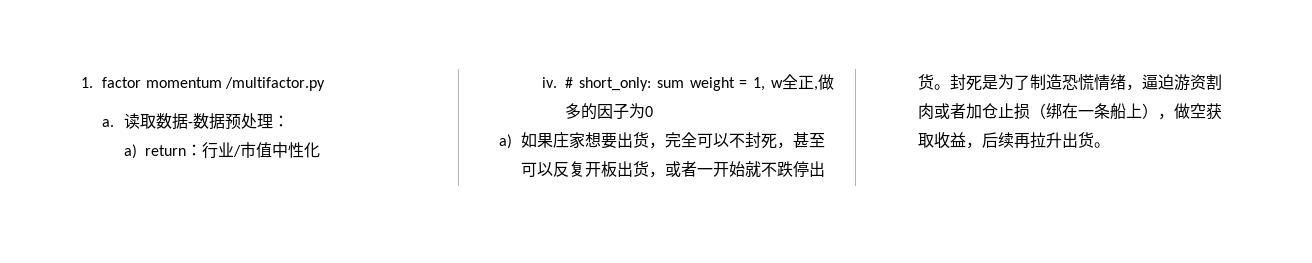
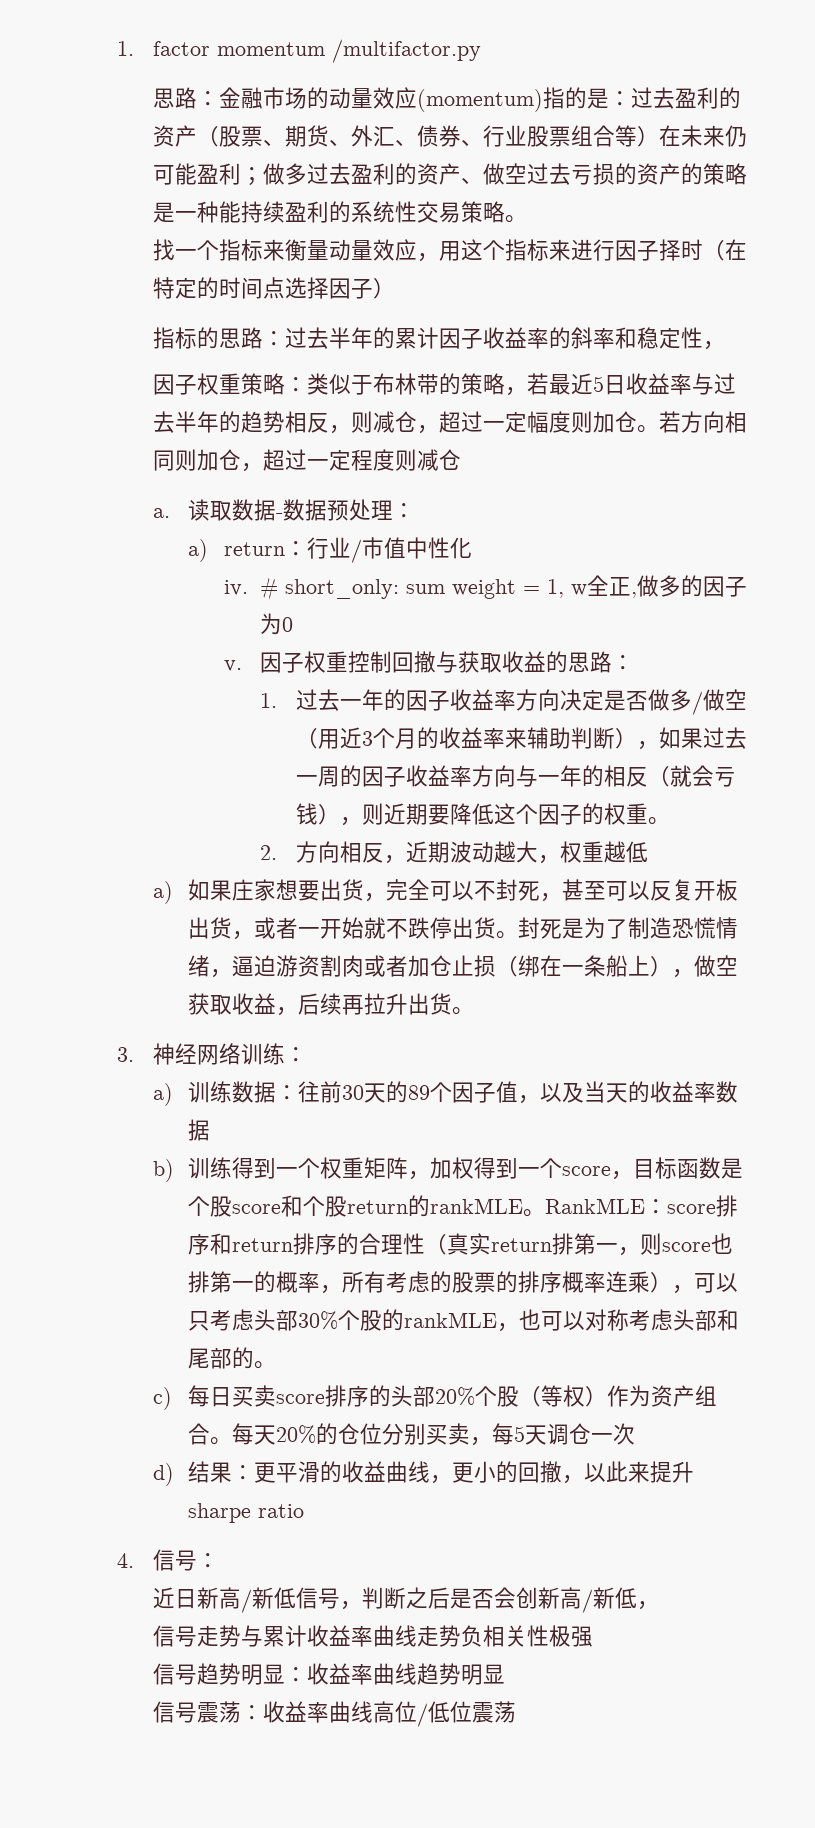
(326, 84) none -> [152,87,741,112] [152,125,747,147] [152,163,747,186] [152,201,527,223] [152,239,747,262] [152,277,395,299] [152,327,725,350] [152,373,736,396] [152,411,747,434] [152,449,461,472] // 思路：金融市场的动量效应(momentum)指的是：过去盈利的资产（股票、期货、外汇、债券、行业股票组合等）在未来仍可能盈利；做多过去盈利的资产、做空过去亏损的资产的策略是一种能持续盈利的系统性交易策略。 // 找一个指标来衡量动量效应，用这个指标来进行因子择时（在特定的时间点选择因子） // 指标的思路：过去半年的累计因子收益率的斜率和稳定性， // 因子权重策略：类似于布林带的策略，若最近5日收益率与过去半年的趋势相反，则减仓，超过一定幅度则加仓。若方向相同则加仓，超过一定程度则减仓
(654, 111) none -> [224,651,634,673] [259,689,747,715] [295,727,747,750] [295,765,736,787] [295,803,670,826] [259,841,648,864] // v.因子权重控制回撤与获取收益的思路： // 1.过去一年的因子收益率方向决定是否做多/做空（用近3个月的收益率来辅助判断），如果过去一周的因子收益率方向与一年的相反（就会亏钱），则近期要降低这个因子的权重。 // 2.方向相反，近期波动越大，权重越低
(1110, 145) none -> [117,1043,307,1065] [152,1081,739,1106] [188,1119,211,1141] [152,1157,744,1182] [188,1195,739,1217] [188,1233,734,1256] [188,1271,739,1294] [188,1309,740,1332] [188,1347,277,1369] [152,1385,718,1410] [188,1423,636,1446] [152,1461,695,1486] [188,1503,305,1523] [117,1549,219,1571] [152,1587,659,1613] [152,1625,593,1647] [152,1663,505,1685] [152,1701,516,1727] // 3.神经网络训练： // a)训练数据：往前30天的89个因子值，以及当天的收益率数据 // b)训练得到一个权重矩阵，加权得到一个score，目标函数是个股score和个股return的rankMLE。RankMLE：score排序和return排序的合理性（真实return排第一，则score也排第一的概率，所有考虑的股票的排序概率连乘），可以只考虑头部30%个股的rankMLE，也可以对称考虑头部和尾部的。 // c)每日买卖score排序的头部20%个股（等权）作为资产组合。每天20%的仓位分别买卖，每5天调仓一次 // d)结果：更平滑的收益曲线，更小的回撤，以此来提升sharpe ratio // 4.信号： // 近日新高/新低信号，判断之后是否会创新高/新低， // 信号走势与累计收益率曲线走势负相关性极强 // 信号趋势明显：收益率曲线趋势明显 // 信号震荡：收益率曲线高位/低位震荡

